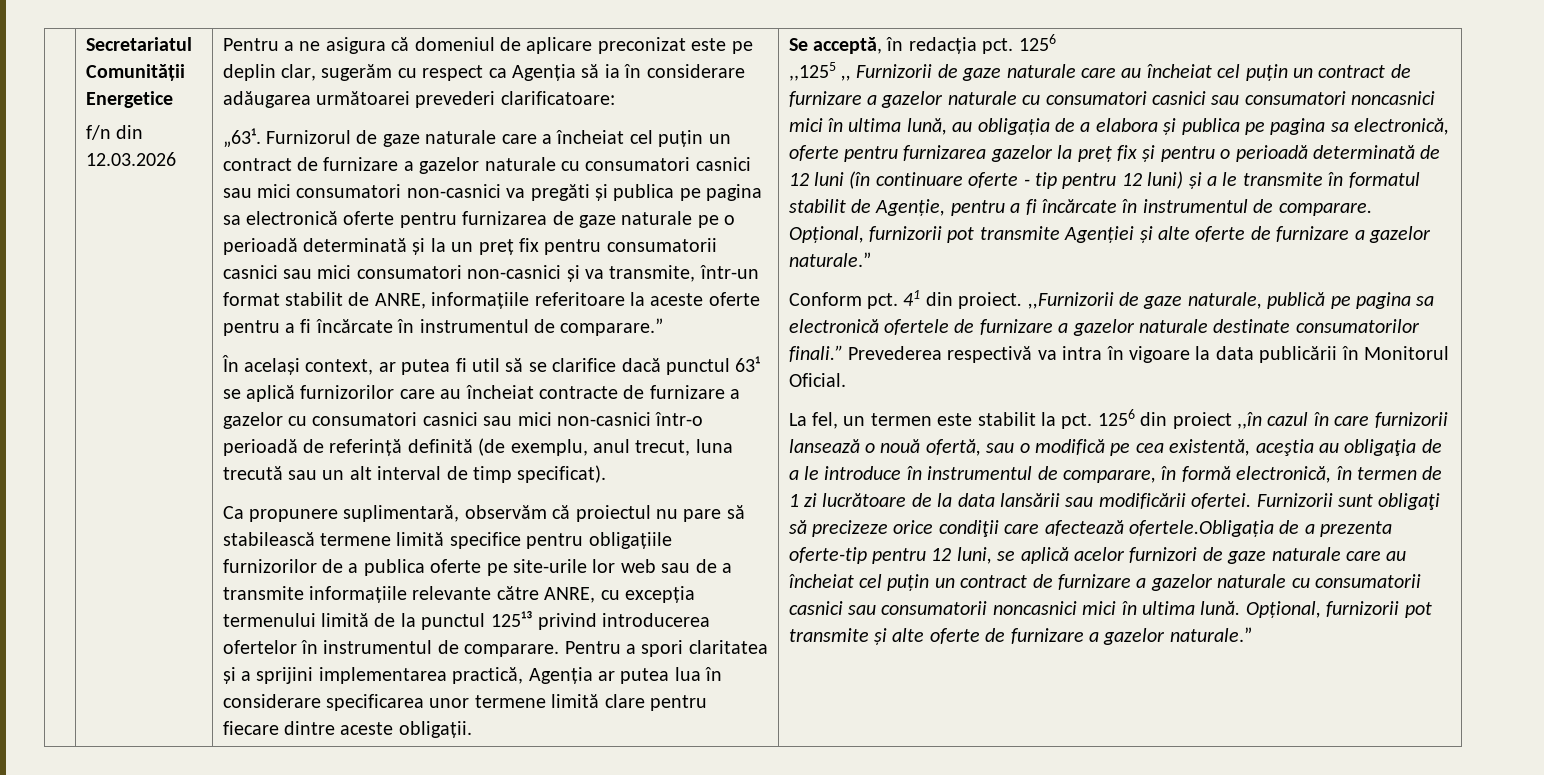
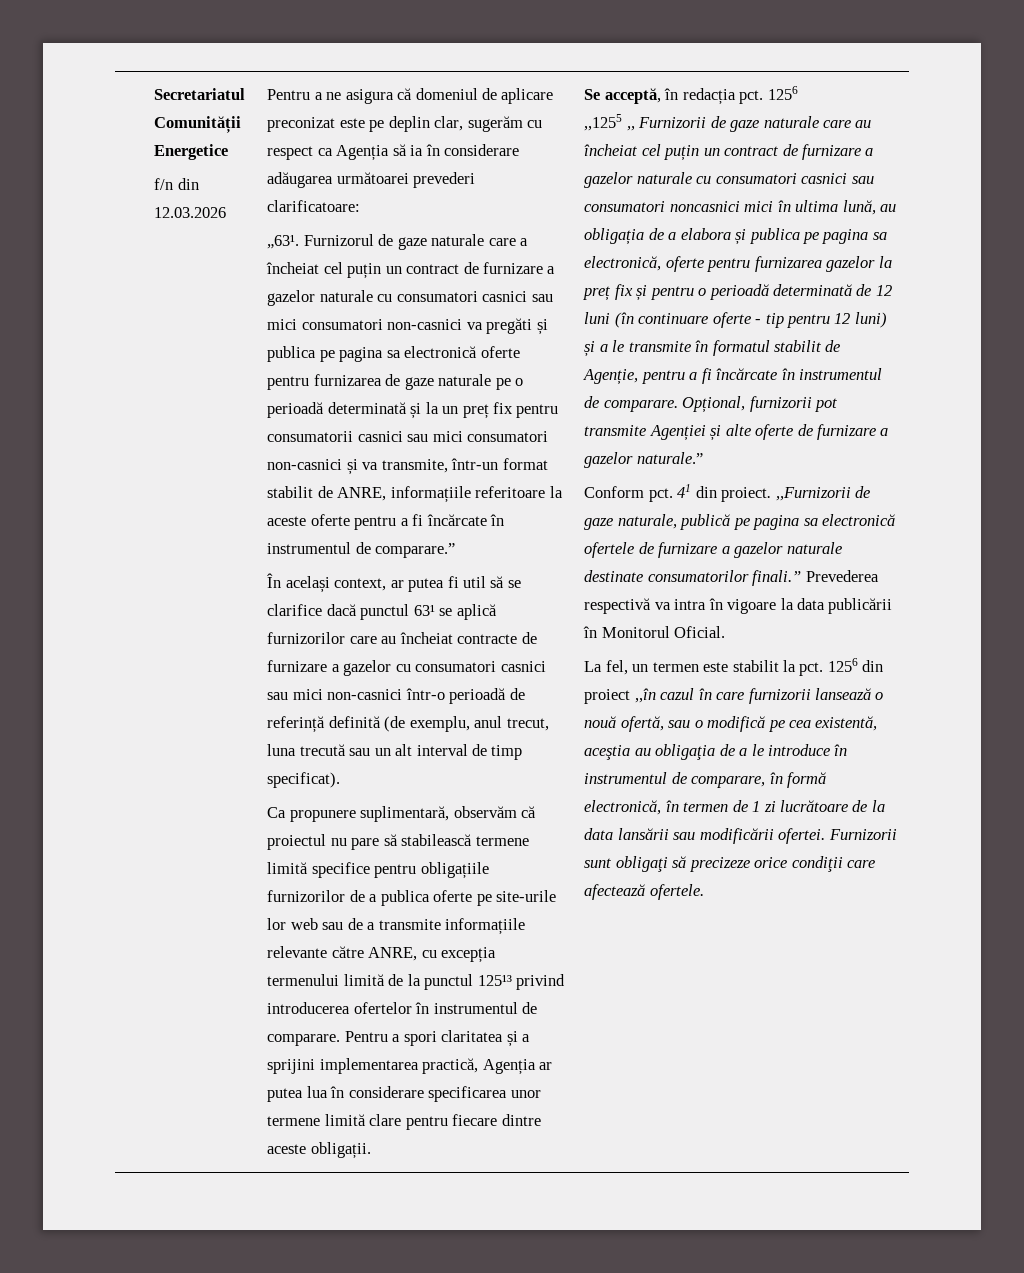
[1129,520,1393,537] [788,547,1407,564] [788,574,1422,591] [788,601,1432,618] [788,627,1252,645] ofertele.Obligația de a prezenta oferte-tip pentru 12 luni, se aplică acelor furnizori de gaze naturale care au încheiat cel puțin un contract de furnizare a gazelor naturale cu consumatorii casnici sau consumatorii noncasnici mici în ultima lună. Opțional, furnizorii pot transmite și alte oferte de furnizare a gazelor naturale.” -> [649,884,704,900] ofertele.

